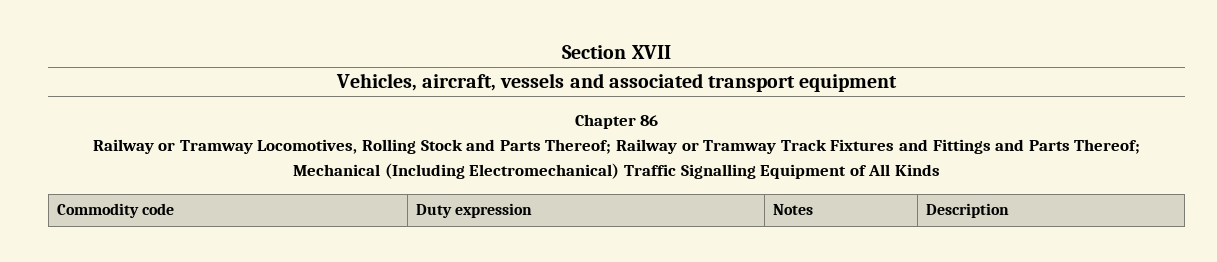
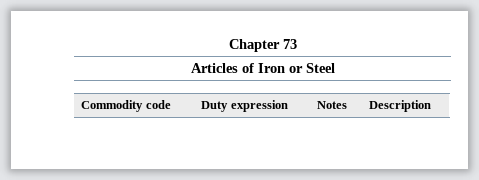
[562,45,671,59] [335,73,898,92] [574,114,659,129] [92,139,1141,154] [293,163,940,179] Section XVII // Vehicles, aircraft, vessels and associated transport equipment // Chapter 86 // Railway or Tramway Locomotives, Rolling Stock and Parts Thereof; Railway or Tramway Track Fixtures and Fittings and Parts Thereof; Mechanical (Including Electromechanical) Traffic Signalling Equipment of All Kinds -> [228,39,297,52] [190,63,335,73] Chapter 73 // Articles of Iron or Steel

